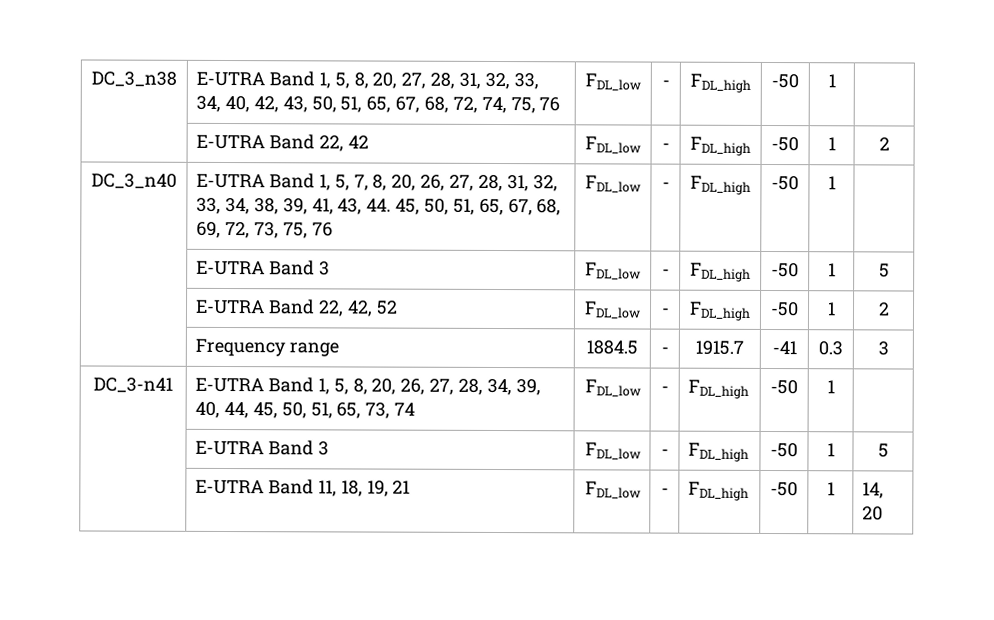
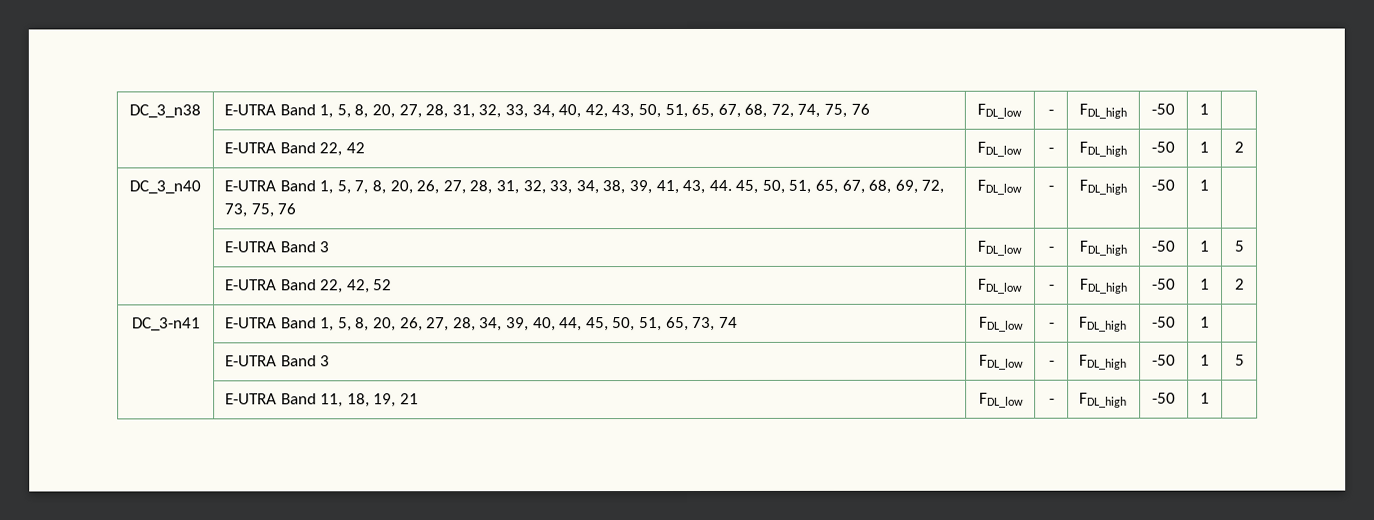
[195,338,339,357] [586,340,638,355] [660,346,669,354] [695,340,744,355] [771,341,797,355] [818,341,843,356] [877,341,889,356] // | Frequency range | 1884.5 | - | 1915.7 | -41 | 0.3 | 3 -> (1245, 284) none
[862,482,885,499] [862,506,884,521] 14, 20 -> (1210, 398) none

